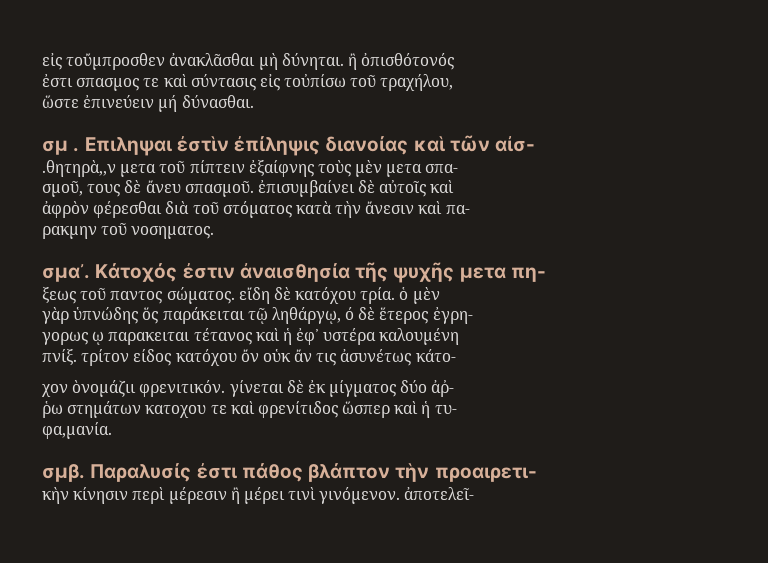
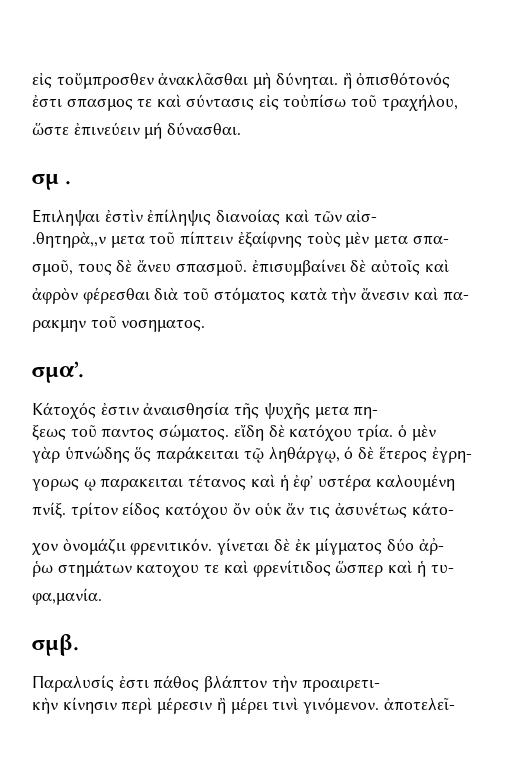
(80, 150) none -> (72, 183) //
(90, 273) none -> (84, 372) //
(85, 473) none -> (79, 645) //

